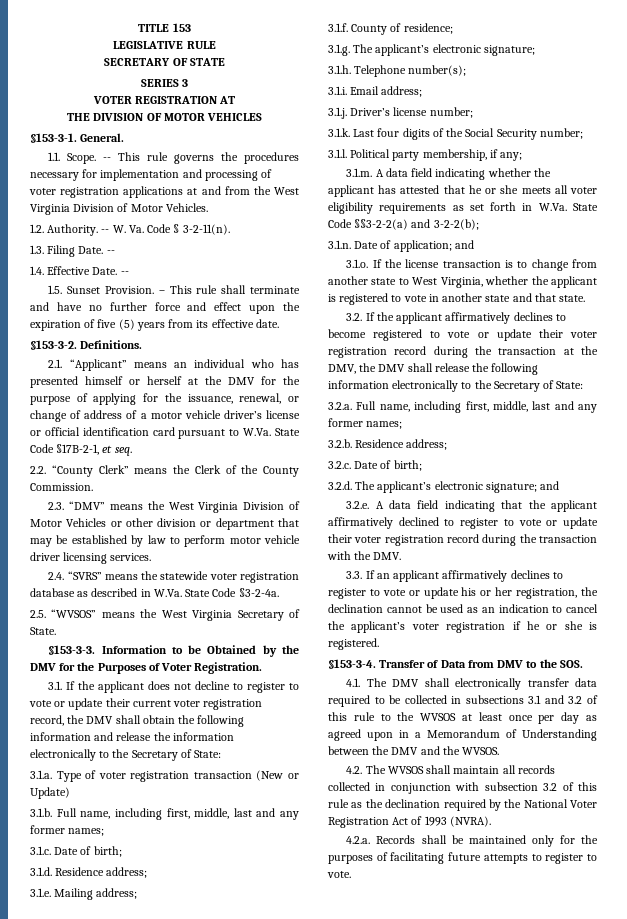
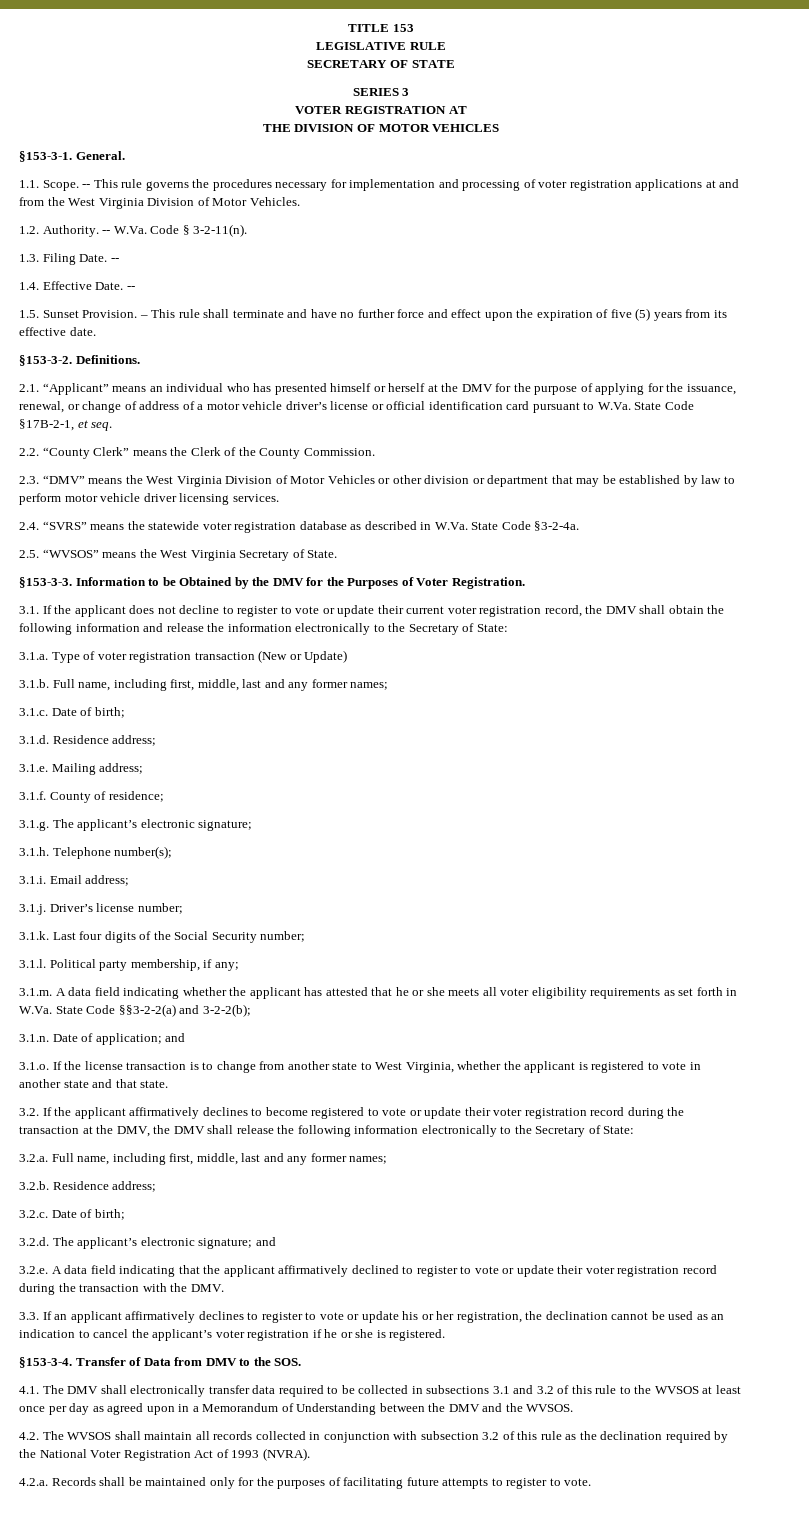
[112,225,144,233] W. Va. -> [113,226,147,234] W.Va.

